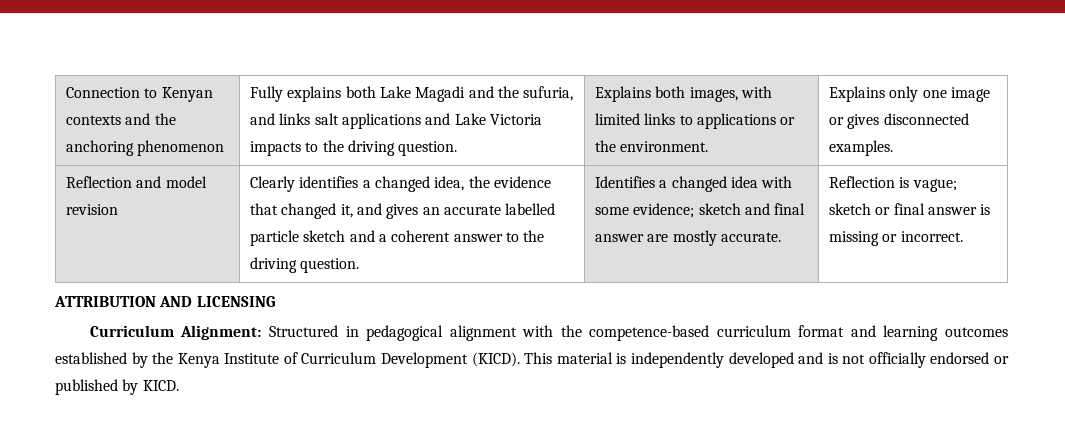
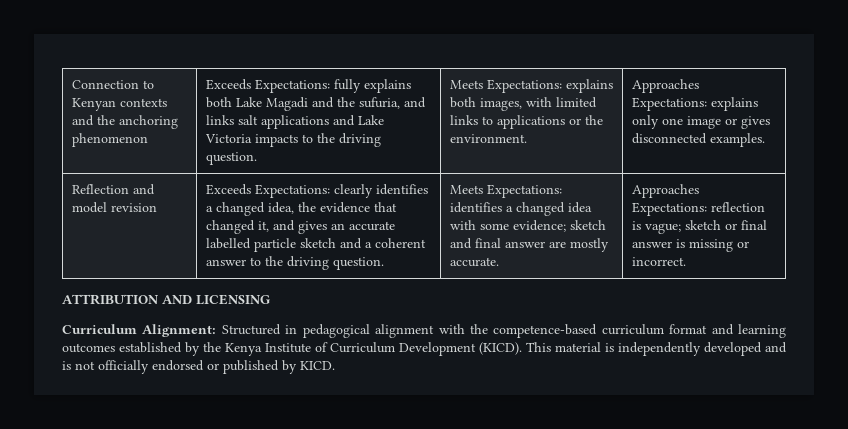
[250,86,284,102] Fully -> [205,79,361,93] Exceeds Expectations: fully
[595,86,652,102] Explains -> [449,79,613,93] Meets Expectations: explains
[829,86,886,102] Explains -> [631,79,699,93] [631,97,758,111] Approaches Expectations: explains
[250,176,296,192] Clearly -> [205,184,373,198] Exceeds Expectations: clearly
[595,176,656,188] Identifies -> [449,184,562,198] [449,202,502,213] Meets Expectations: identifies
[829,176,896,188] Reflection -> [631,184,699,198] [631,202,765,216] Approaches Expectations: reflection

